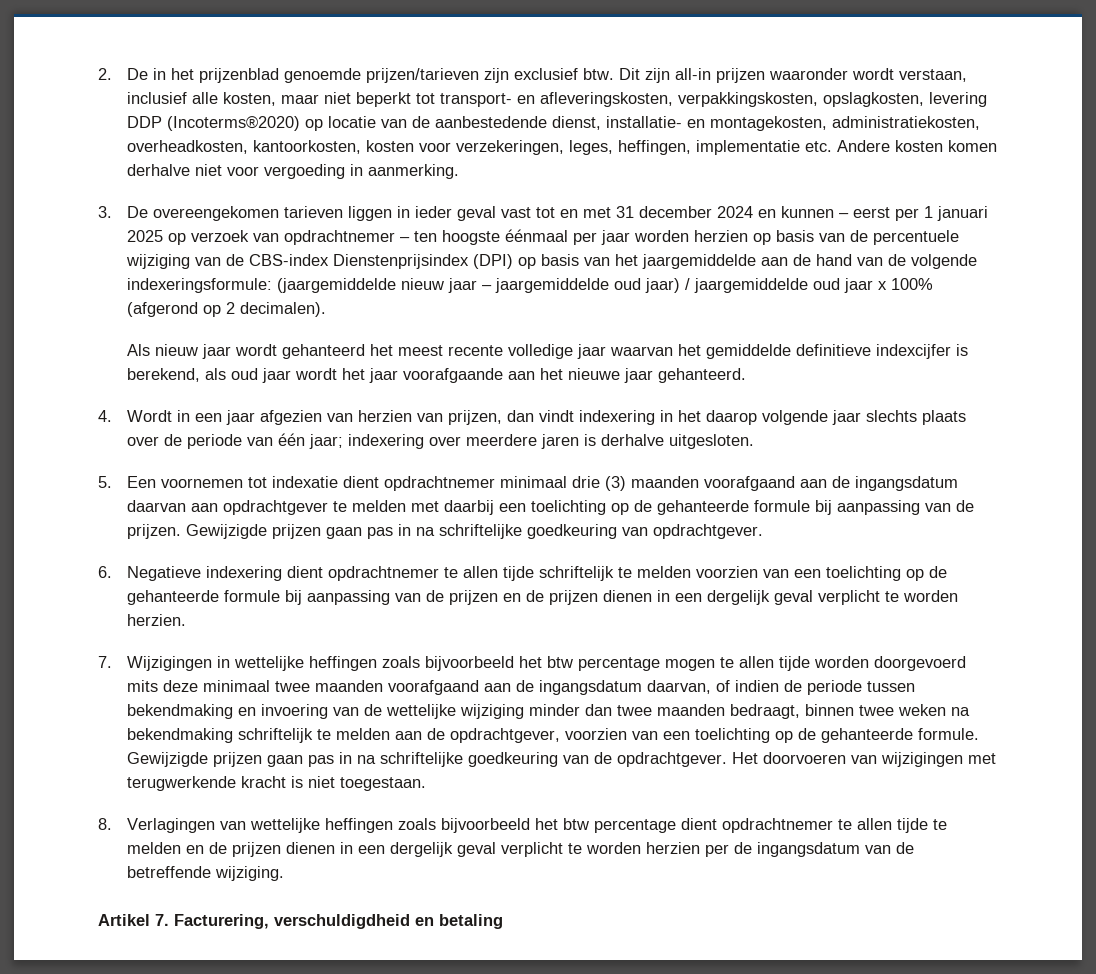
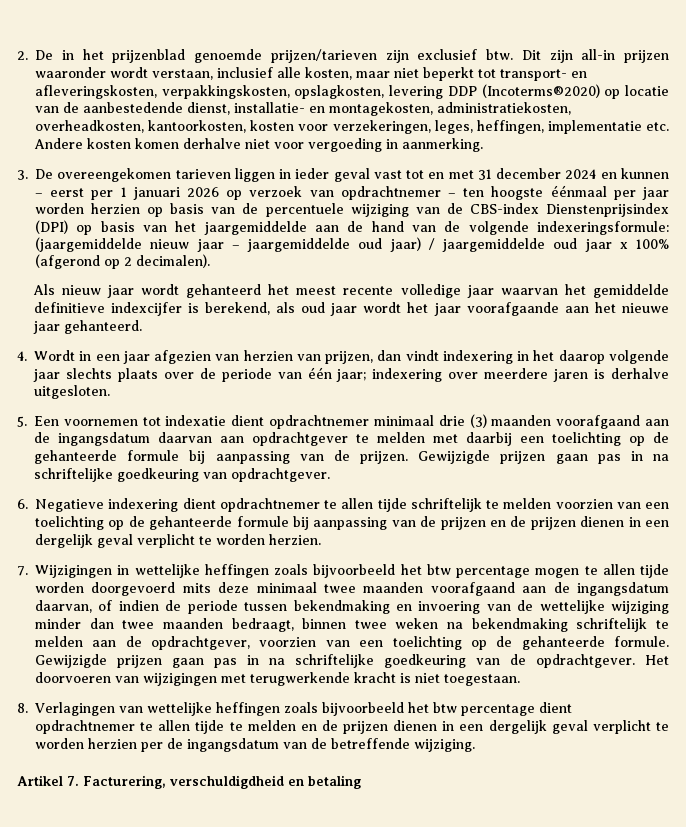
[127,230,164,242] 2025 -> [187,187,219,197] 2026

